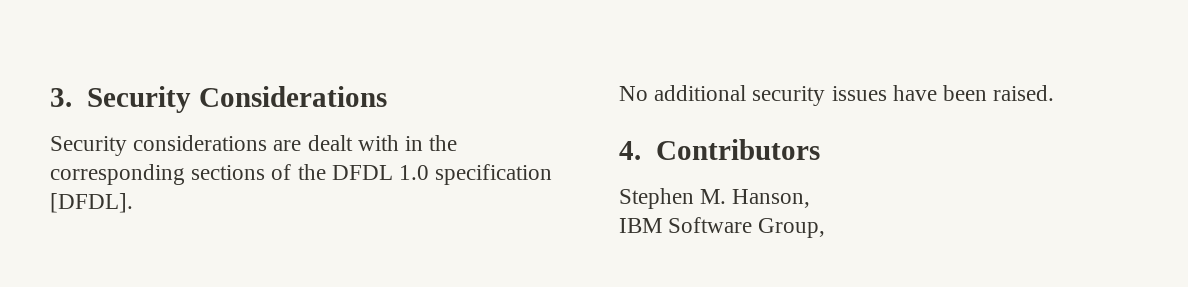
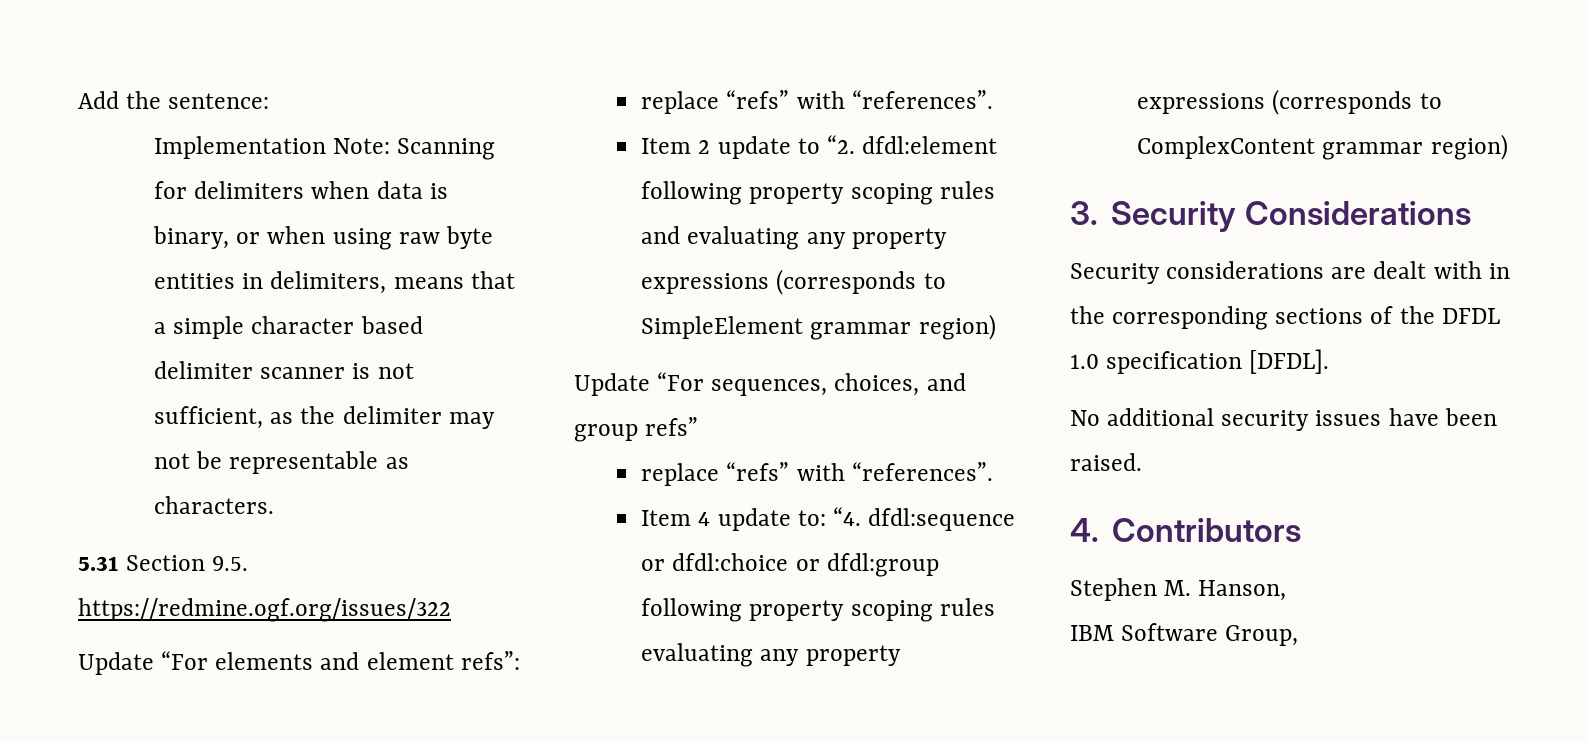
(50, 97) none -> [78,91,270,109] [154,136,496,160] [154,181,448,199] [153,226,493,250] [154,271,515,294] [154,316,423,339] [154,361,414,379] [154,406,495,429] [154,451,409,474] [154,496,275,514] [78,555,249,571] [78,598,451,622] [78,651,520,675] [641,90,993,114] [641,135,997,159] [641,181,995,205] [641,226,947,250] [641,269,946,295] [641,314,996,340] [574,372,966,396] [574,417,699,442] [641,462,993,486] [641,507,1015,531] [641,553,939,577] [641,598,995,622] [641,643,901,667] [1137,89,1442,115] [1137,134,1508,160] Add the sentence: // Implementation Note: Scanning for delimiters when data is binary, or when using raw byte entities in delimiters, means that a simple character based delimiter scanner is not sufficient, as the delimiter may not be representable as characters. // 5.31 Section 9.5. https://redmine.ogf.org/issues/322 // Update “For elements and element refs”: // replace “refs” with “references”. // Item 2 update to “2. dfdl:element following property scoping rules and evaluating any property expressions (corresponds to SimpleElement grammar region) // Update “For sequences, choices, and group refs” // replace “refs” with “references”. // Item 4 update to: “4. dfdl:sequence or dfdl:choice or dfdl:group following property scoping rules evaluating any property expressions (corresponds to ComplexContent grammar region) //

